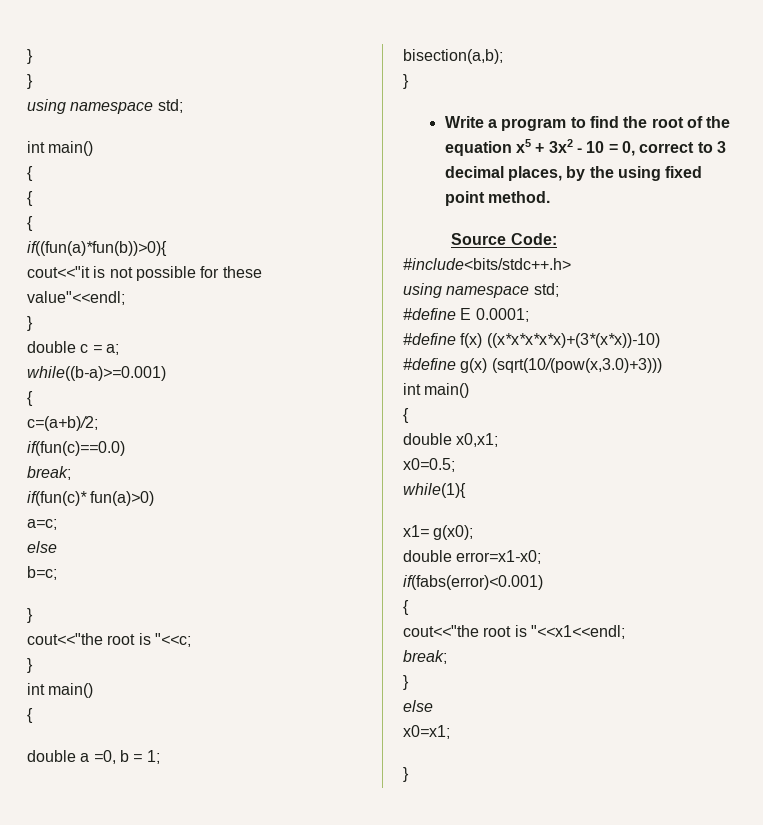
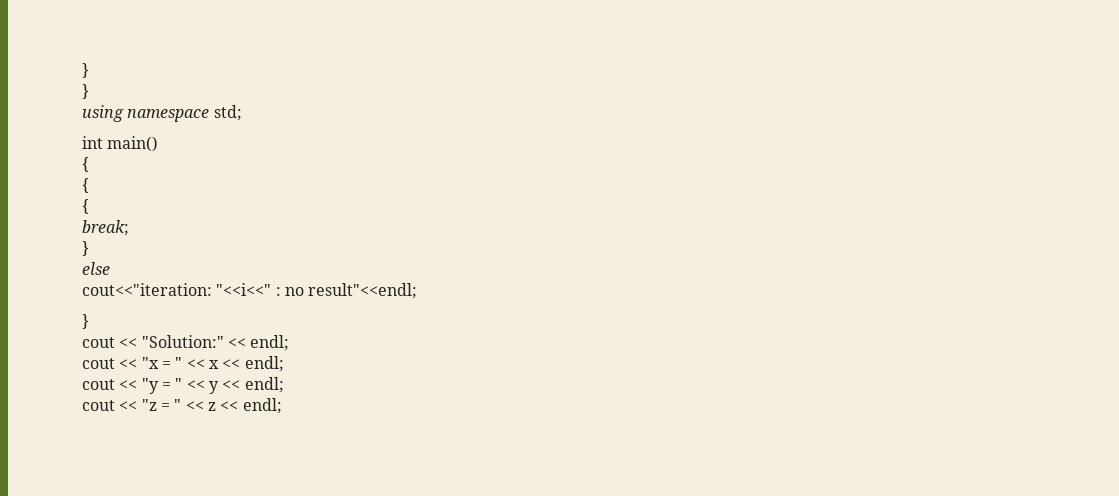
[27,241,167,256] [27,266,262,281] [27,291,125,305] [27,316,33,331] [27,341,119,355] [27,366,166,381] [27,391,33,406] [27,416,98,431] [27,441,125,456] [27,466,71,480] [27,491,155,506] [27,519,57,530] [27,541,57,553] [27,566,57,580] [27,608,33,623] [27,633,191,647] [27,658,33,673] [27,683,94,698] [27,708,33,723] [27,750,160,764] [403,49,503,64] [403,74,409,89] [444,116,731,131] [444,139,726,156] [444,166,703,181] [444,191,551,206] [451,233,557,245] [403,258,571,270] [403,283,559,298] [403,308,529,322] [403,333,660,348] [403,358,662,373] [403,383,470,398] [403,408,409,423] [403,433,499,447] [403,458,455,472] [403,483,466,498] [403,525,474,540] [403,550,542,564] [403,575,543,590] [403,600,409,615] [403,625,625,639] [403,650,447,664] [403,675,409,690] [403,700,433,712] [403,725,450,739] [403,767,409,782] if((fun(a)*fun(b))>0){ // cout<<"it is not possible for these value"<<endl; // } // double c = a; // while((b-a)>=0.001) // { // c=(a+b)/2; // if(fun(c)==0.0) // break; // if(fun(c)* fun(a)>0) // a=c; // else // b=c; // } // cout<<"the root is "<<c; // } // int main() // { // double a =0, b = 1; // bisection(a,b); // } // Write a program to find the root of the equation x5 + 3x2 - 10 = 0, correct to 3 decimal places, by the using fixed point method. // Source Code: // #include<bits/stdc++.h> // using namespace std; // #define E 0.0001; // #define f(x) ((x*x*x*x*x)+(3*(x*x))-10) // #define g(x) (sqrt(10/(pow(x,3.0)+3))) // int main() // { // double x0,x1; // x0=0.5; // while(1){ // x1= g(x0); // double error=x1-x0; // if(fabs(error)<0.001) // { // cout<<"the root is "<<x1<<endl; // break; // } // else // x0=x1; // } -> [82,220,129,236] [82,241,89,256] [82,262,110,275] [82,283,418,299] [82,314,89,329] [82,335,290,351] [82,356,284,372] [82,377,284,394] [82,398,282,414] break; // } // else // cout<<"iteration: "<<i<<" : no result"<<endl; // } // cout << "Solution:" << endl; // cout << "x = " << x << endl; // cout << "y = " << y << endl; // cout << "z = " << z << endl;

